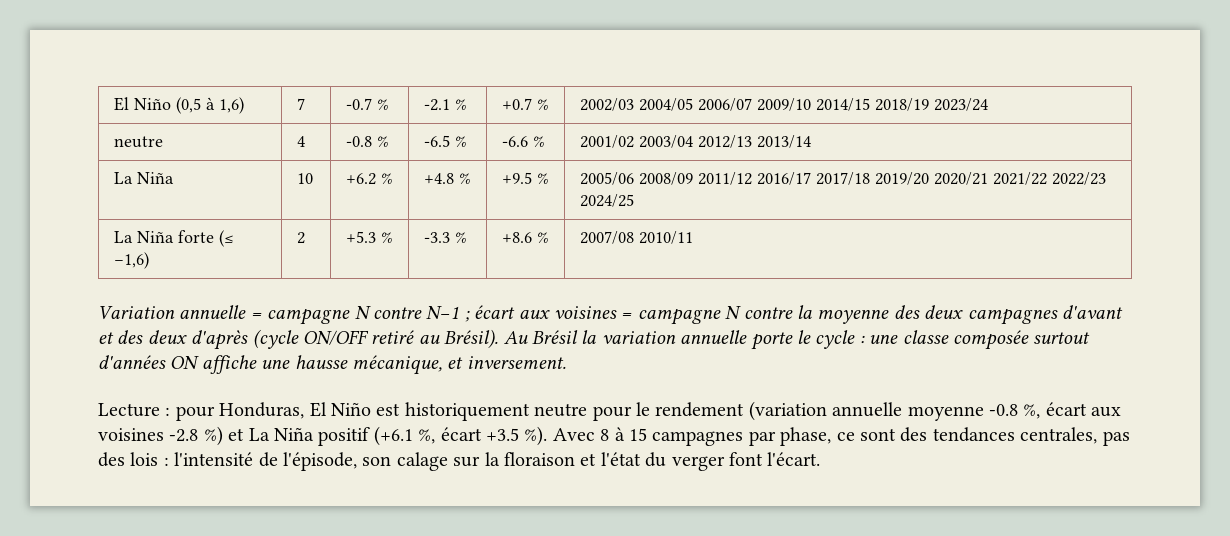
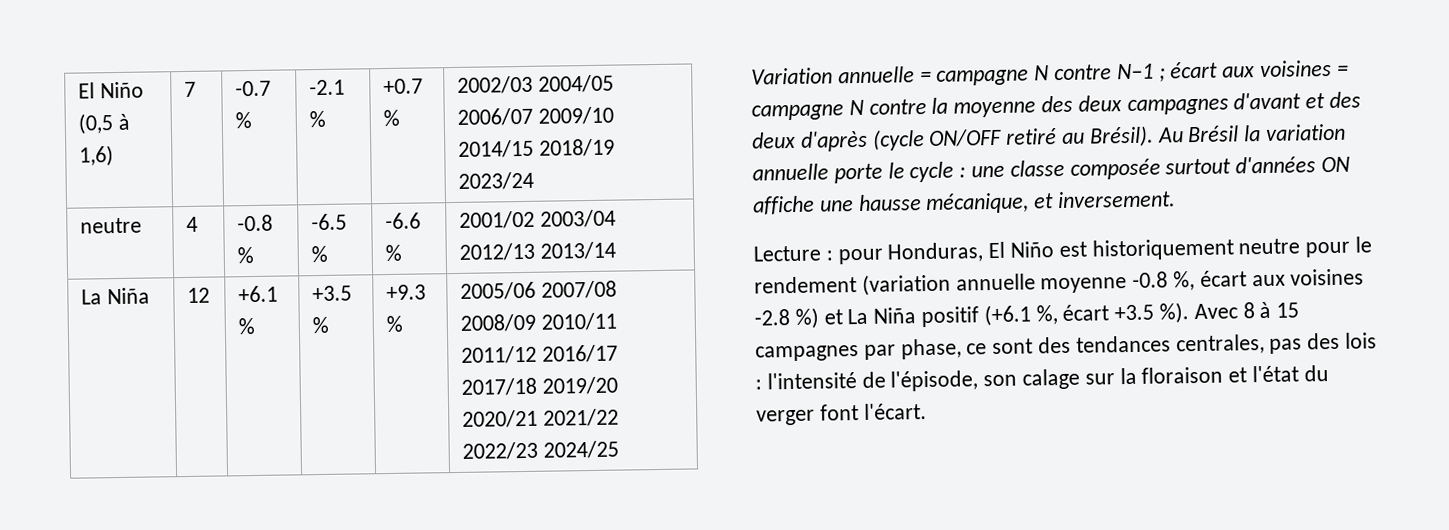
[296,173,313,184] [345,173,392,185] [423,173,470,184] [501,172,532,184] 10 | +6.2 % | +4.8 % | +9.5 -> [186,287,210,303] [237,285,278,303] [237,317,255,335] [311,285,352,302] [311,316,329,334] [385,284,426,301] 12 | +6.1 % | +3.5 % | +9.3
[638,172,693,185] 2008/09 -> [540,280,617,299] [459,312,617,332] 2007/08 2008/09 2010/11
[113,230,233,247] [113,252,149,269] [296,232,305,244] [345,231,392,243] [423,232,466,243] [501,232,548,243] [579,231,693,244] // La Niña forte (≤ −1,6) | 2 | +5.3 % | -3.3 % | +8.6 % | 2007/08 2010/11 -> (619, 449) none

